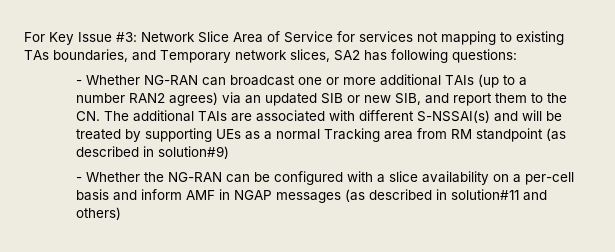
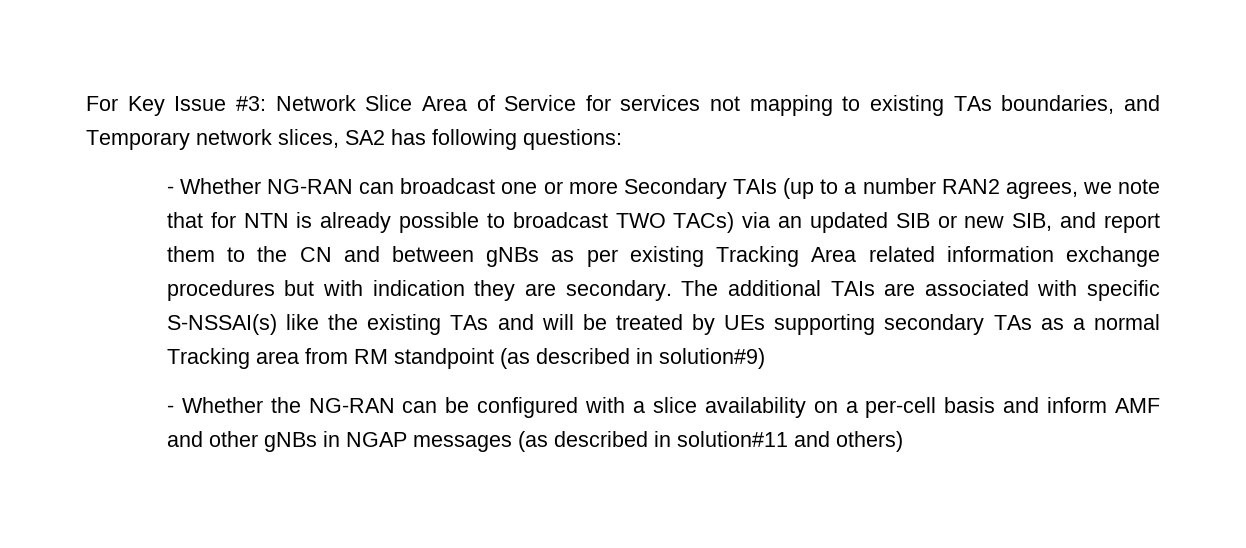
[379,74,441,86] additional -> [623,178,727,199] Secondary
[168,92,218,106] agrees) -> [1005,179,1161,199] [166,212,735,233] agrees, we note that for NTN is already possible to broadcast TWO TACs)
[75,111,100,121] CN. -> [299,246,1161,267] [166,280,672,301] CN and between gNBs as per existing Tracking Area related information exchange procedures but with indication they are secondary.
[358,110,490,123] different S-NSSAI(s) -> [1087,280,1161,301] [166,314,489,335] specific S-NSSAI(s) like the existing TAs
[144,128,241,142] supporting UEs -> [724,314,1032,335] UEs supporting secondary TAs
(215, 195) none -> [166,431,317,452] and other gNBs

